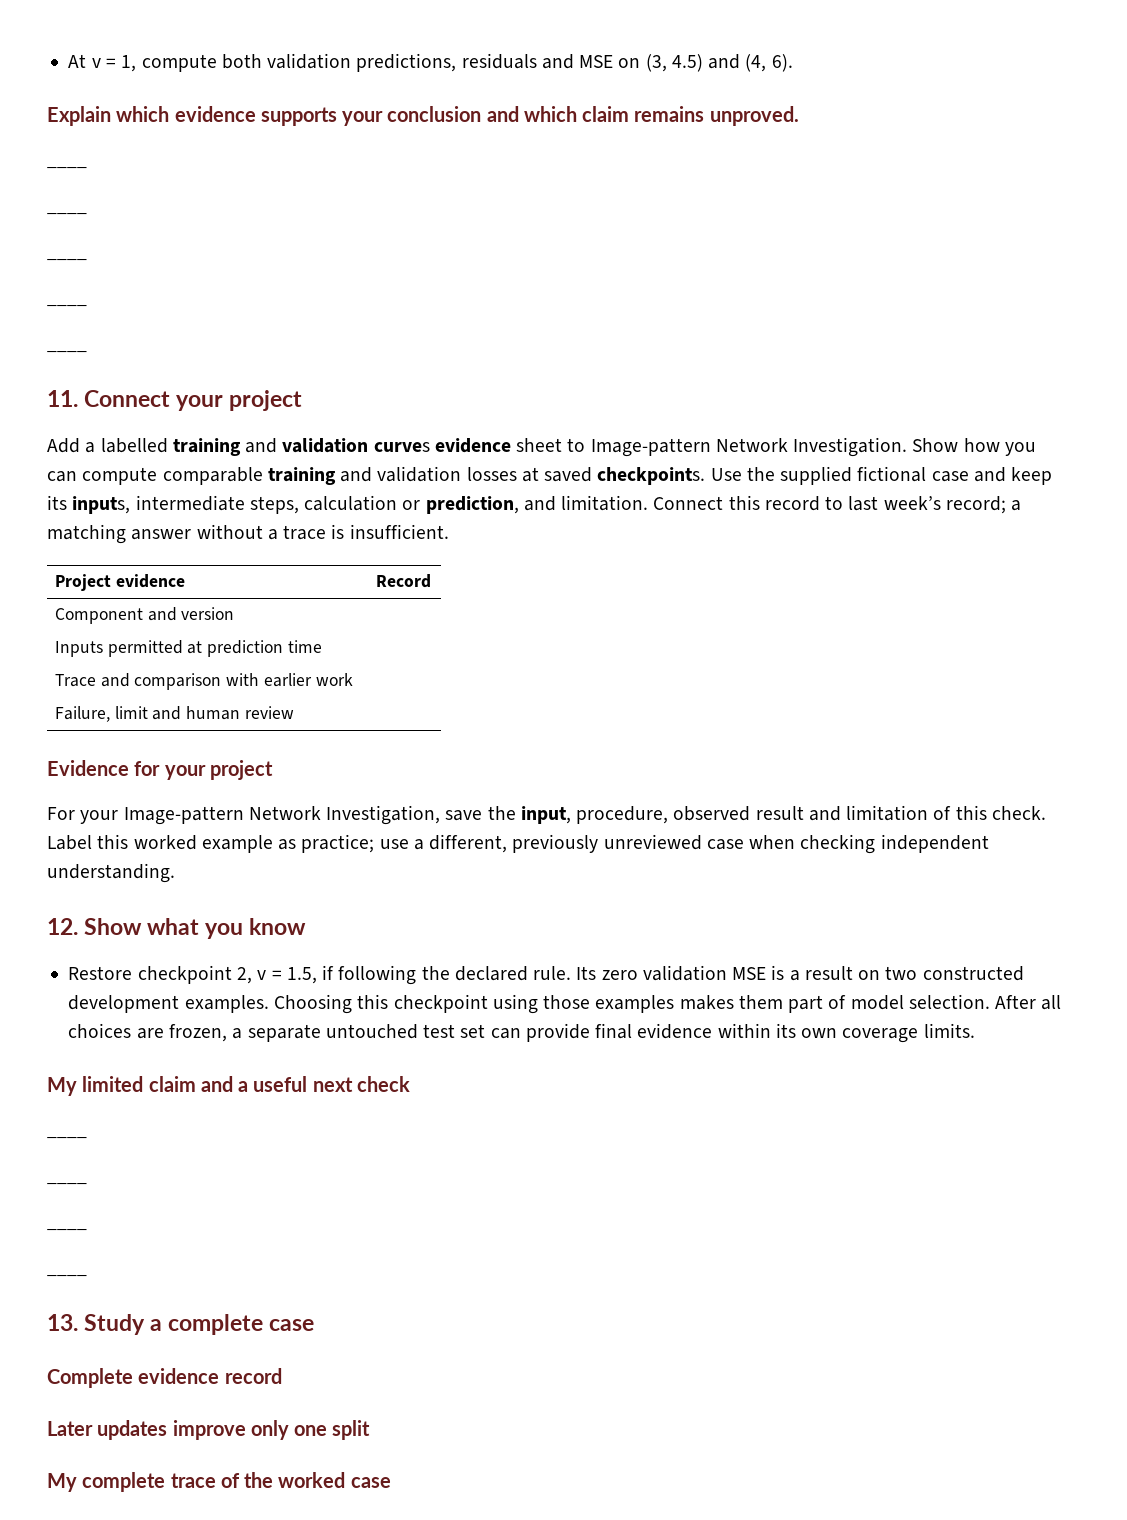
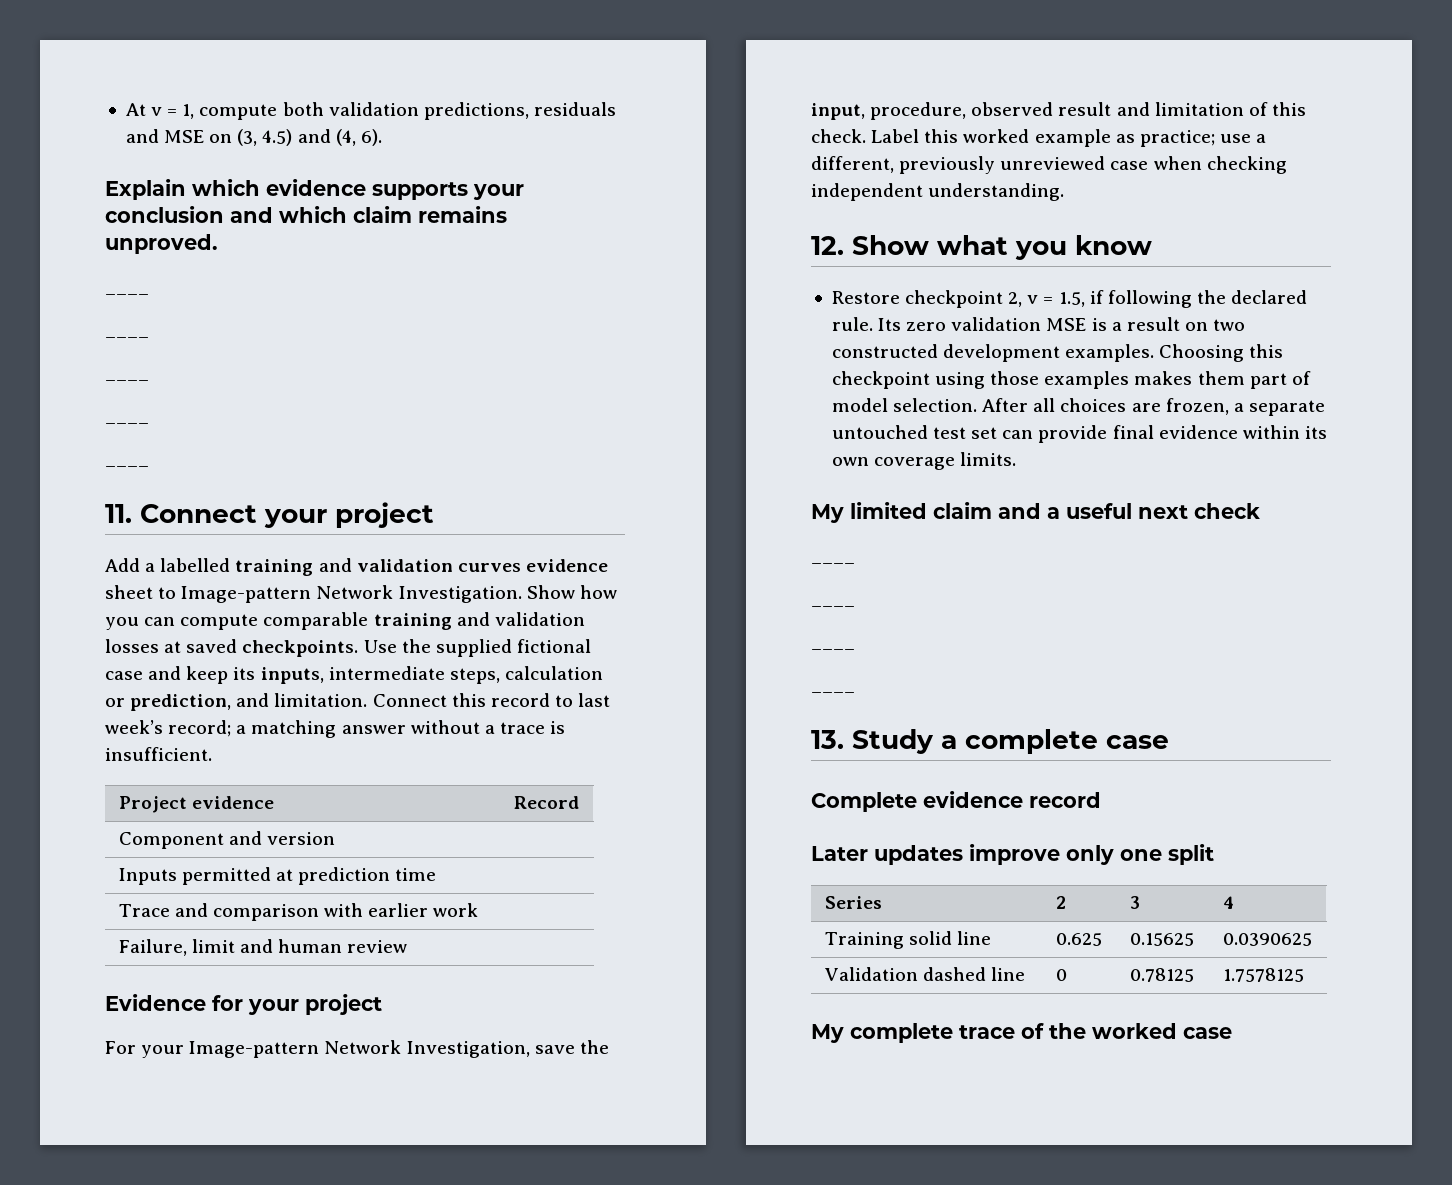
(371, 1430) none -> [824,896,882,909] [1055,896,1066,909] [1129,896,1140,909] [1222,896,1234,909] [824,931,991,949] [1055,933,1102,946] [1129,933,1194,946] [1222,933,1312,946] [824,967,1025,981] [1055,969,1067,981] [1129,968,1194,982] [1222,968,1304,982] // Series | 2 | 3 | 4 // Training solid line | 0.625 | 0.15625 | 0.0390625 // Validation dashed line | 0 | 0.78125 | 1.7578125

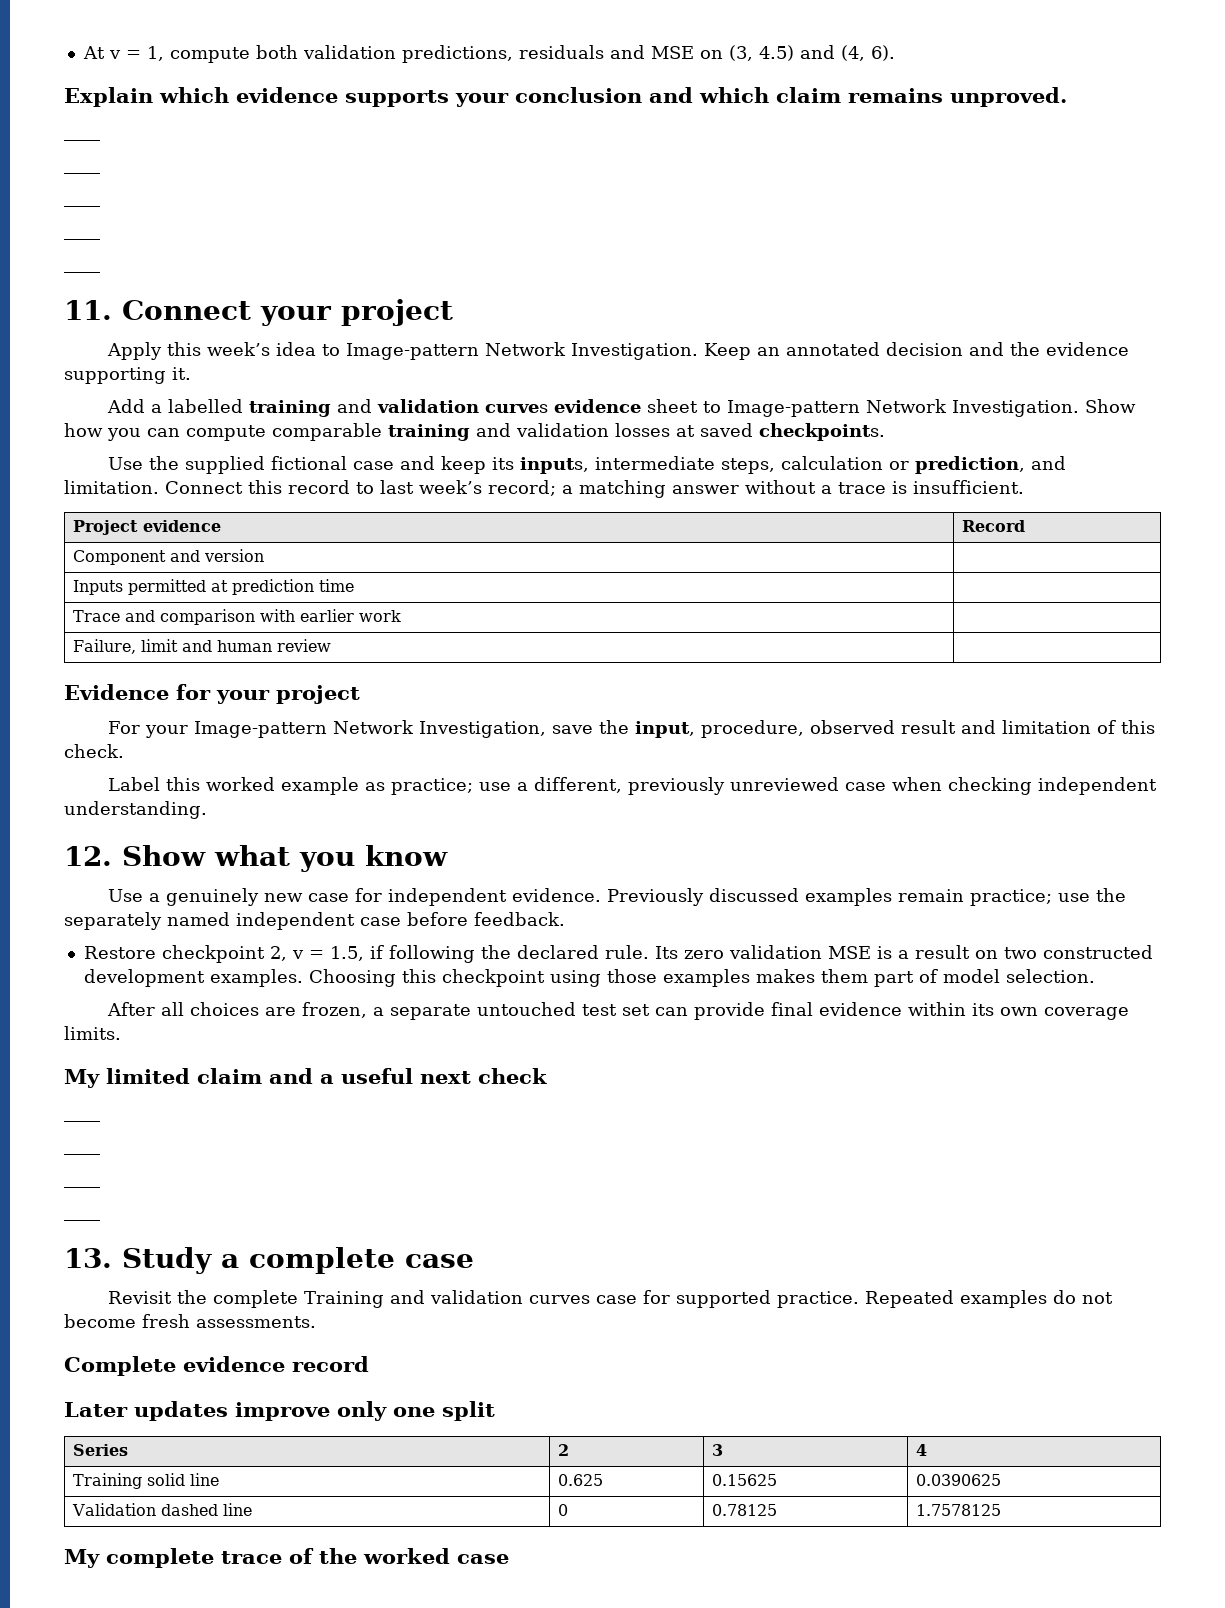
(434, 515) none -> [107,342,1130,360] [64,367,191,384] // Apply this week’s idea to Image-pattern Network Investigation. Keep an annotated decision and the evidence supporting it.
(359, 648) none -> (885, 432) //
(866, 136) none -> (124, 751) //
(1152, 245) none -> [108,888,1127,906] [64,912,565,930] // Use a genuinely new case for independent evidence. Previously discussed examples remain practice; use the separately named independent case before feedback.
(978, 405) none -> (1095, 976) //
(1169, 742) none -> [108,1290,1114,1308] [64,1314,316,1328] // Revisit the complete Training and validation curves case for supported practice. Repeated examples do not become fresh assessments.

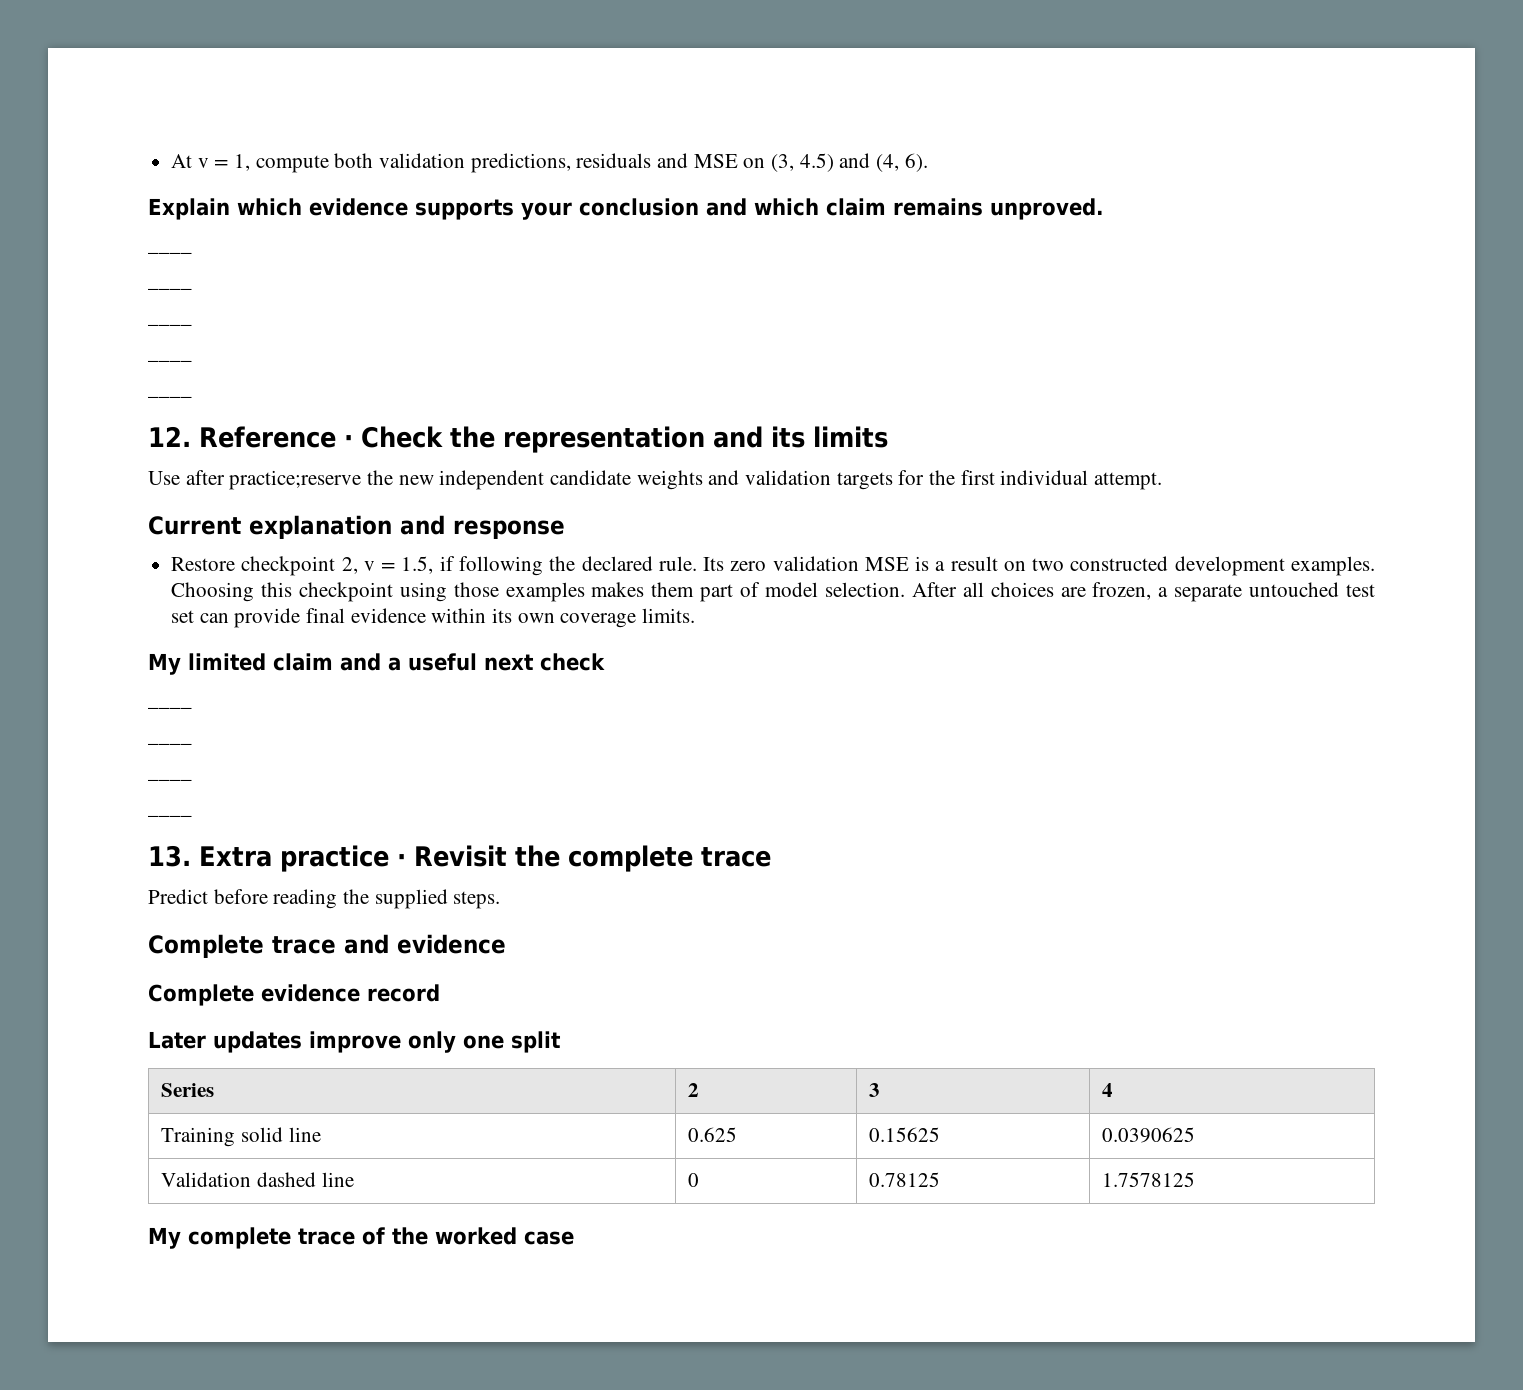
[64,299,453,326] [107,342,1130,360] [64,367,191,384] [107,399,1137,417] [64,423,885,441] [108,456,1067,474] [64,480,1024,498] [72,520,221,535] [961,520,1025,532] [72,549,264,565] [72,579,354,595] [72,609,401,625] [72,639,331,654] [64,684,360,704] [108,720,1155,738] [64,744,124,758] [108,777,1158,795] [64,801,207,819] [64,845,448,872] [108,888,1127,906] [64,912,565,930] 11. Connect your project // Apply this week’s idea to Image-pattern Network Investigation. Keep an annotated decision and the evidence supporting it. // Add a labelled training and validation curves evidence sheet to Image-pattern Network Investigation. Show how you can compute comparable training and validation losses at saved checkpoints. // Use the supplied fictional case and keep its inputs, intermediate steps, calculation or prediction, and limitation. Connect this record to last week’s record; a matching answer without a trace is insufficient. // Project evidence | Record // Component and version | // Inputs permitted at prediction time | // Trace and comparison with earlier work | // Failure, limit and human review | // Evidence for your project // For your Image-pattern Network Investigation, save the input, procedure, observed result and limitation of this check. // Label this worked example as practice; use a different, previously unreviewed case when checking independent understanding. // 12. Show what you know // Use a genuinely new case for independent evidence. Previously discussed examples remain practice; use the separately named independent case before feedback. -> [148,426,888,453] [148,470,1163,490] [148,515,565,539] 12. Reference · Check the representation and its limits // Use after practice;reserve the new independent candidate weights and validation targets for the first individual attempt. // Current explanation and response
(1095, 976) // -> (905, 589) none
[122,1247,474,1274] [108,1290,1114,1308] [64,1314,316,1328] Study a complete case // Revisit the complete Training and validation curves case for supported practice. Repeated examples do not become fresh assessments. -> [199,845,771,872] [148,889,501,909] [148,934,506,958] Extra practice · Revisit the complete trace // Predict before reading the supplied steps. // Complete trace and evidence

